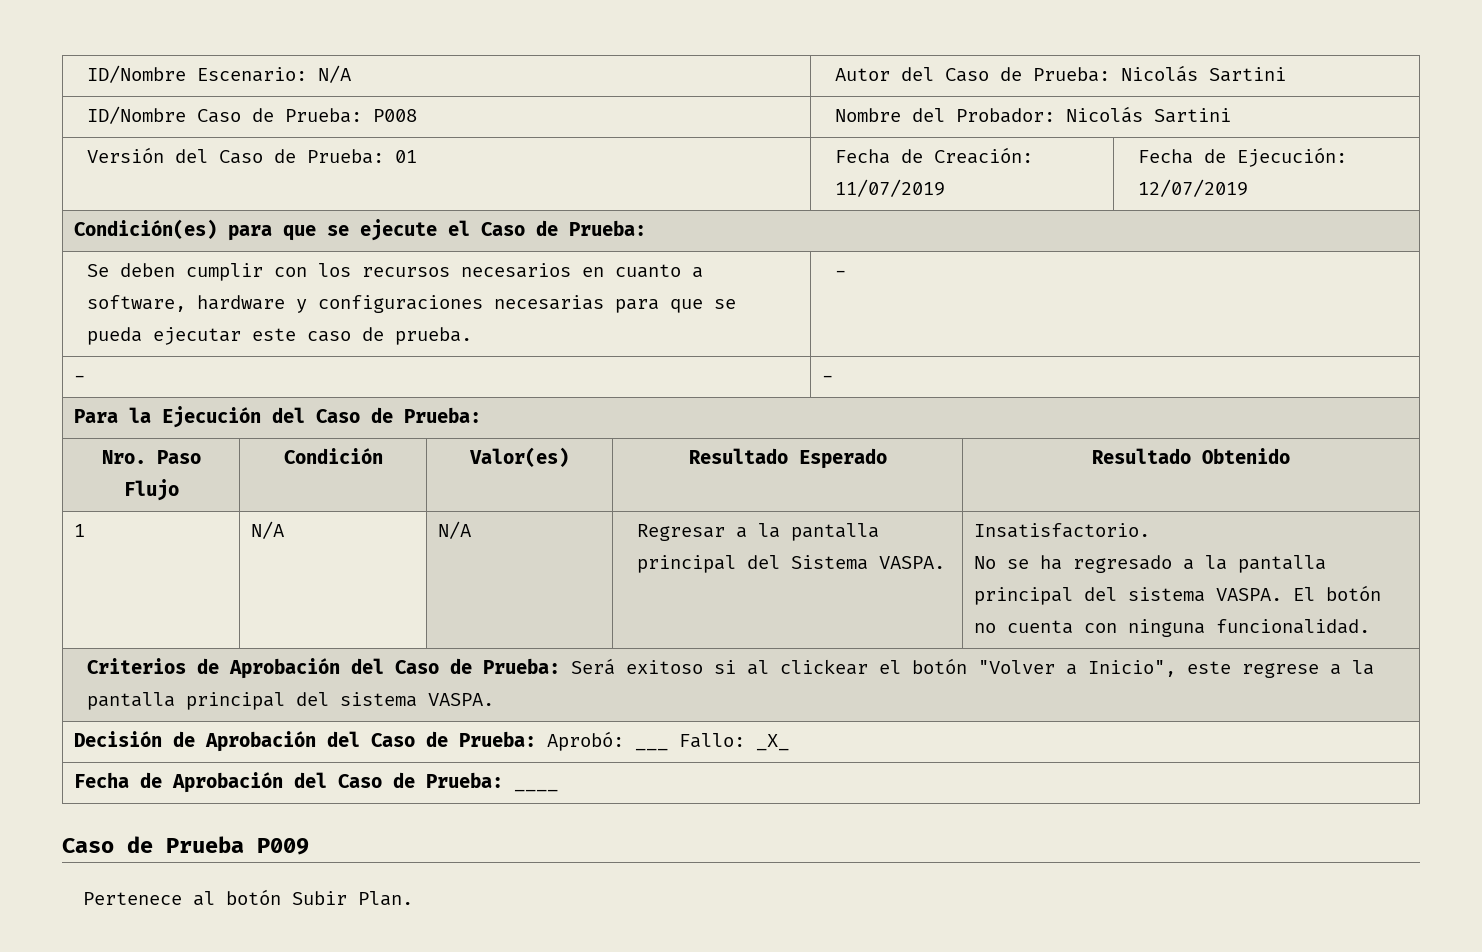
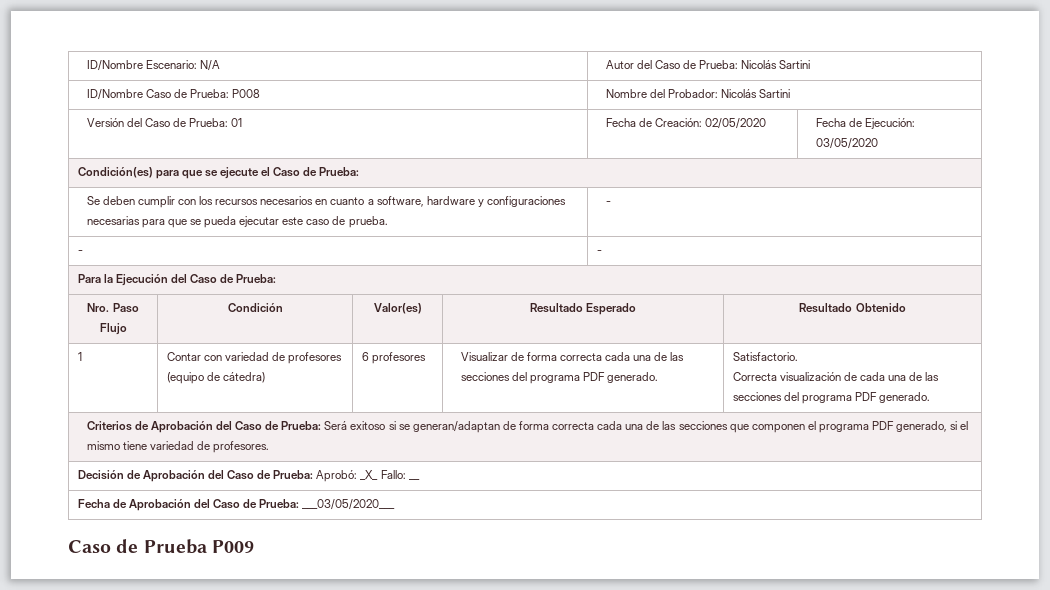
[835,179,946,197] 11/07/2019 -> [704,118,766,129] 02/05/2020
[1138,179,1249,197] 12/07/2019 -> [815,138,878,149] 03/05/2020
[251,521,285,539] [438,521,472,539] [637,523,880,541] [637,555,946,573] [974,523,1151,538] [974,555,1327,573] [974,585,1382,605] [974,619,1371,637] N/A | N/A | Regresar a la pantalla principal del Sistema VASPA. | Insatisfactorio. // No se ha regresado a la pantalla principal del sistema VASPA. El botón no cuenta con ninguna funcionalidad. -> [166,352,343,364] [166,372,265,384] [361,352,426,364] [460,352,685,361] [460,372,658,384] [732,352,798,361] [732,372,940,381] [732,392,931,404] Contar con variedad de profesores (equipo de cátedra) | 6 profesores | Visualizar de forma correcta cada una de las secciones del programa PDF generado. | Satisfactorio. // Correcta visualización de cada una de las secciones del programa PDF generado.
[747,658,1375,678] [87,692,495,710] al clickear el botón "Volver a Inicio", este regrese a la pantalla principal del sistema VASPA. -> [398,421,969,433] [86,441,269,453] se generan/adaptan de forma correcta cada una de las secciones que componen el programa PDF generado, si el mismo tiene variedad de profesores.
[635,733,790,751] ___ Fallo: _X_ -> [360,470,406,480] [408,479,420,480] _X_ Fallo: __
[514,788,559,792] ____ -> [302,499,396,510] ___03/05/2020___
[83,889,414,906] // Pertenece al botón Subir Plan. -> (254, 546) none

